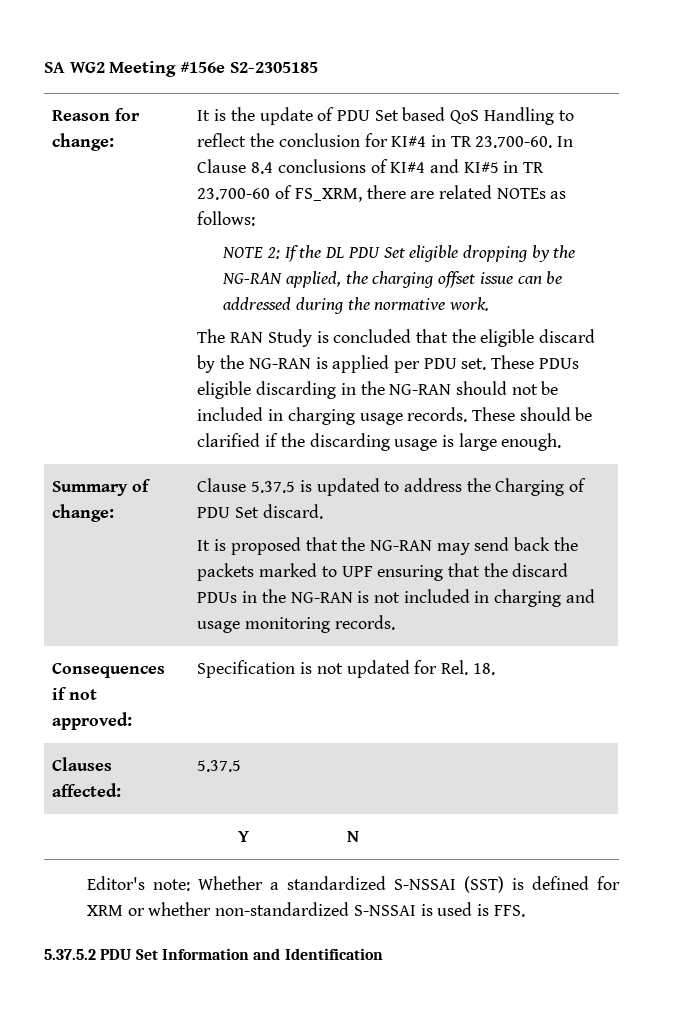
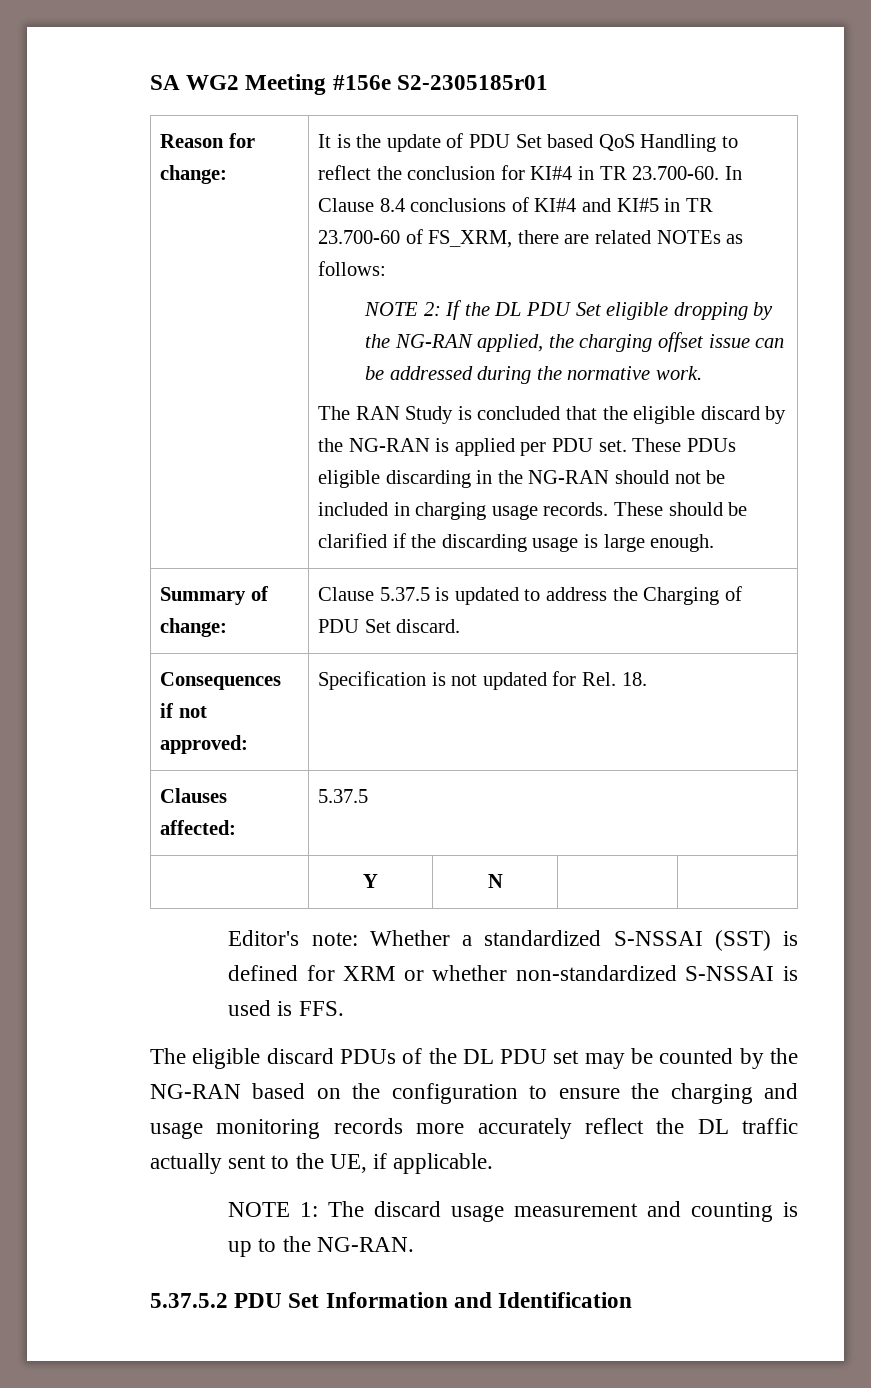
[229,62,318,73] S2-2305185 -> [396,75,548,90] S2-2305185r01
[197,537,578,555] [197,563,569,581] [197,589,595,607] [197,615,395,633] // It is proposed that the NG-RAN may send back the packets marked to UPF ensuring that the discard PDUs in the NG-RAN is not included in charging and usage monitoring records. -> (461, 626) none
(525, 911) none -> [150,1048,798,1069] [150,1083,799,1104] [150,1118,798,1139] [150,1153,494,1174] [228,1201,798,1222] [228,1236,414,1257] // The eligible discard PDUs of the DL PDU set may be counted by the NG-RAN based on the configuration to ensure the charging and usage monitoring records more accurately reflect the DL traffic actually sent to the UE, if applicable. // NOTE 1: The discard usage measurement and counting is up to the NG-RAN.

